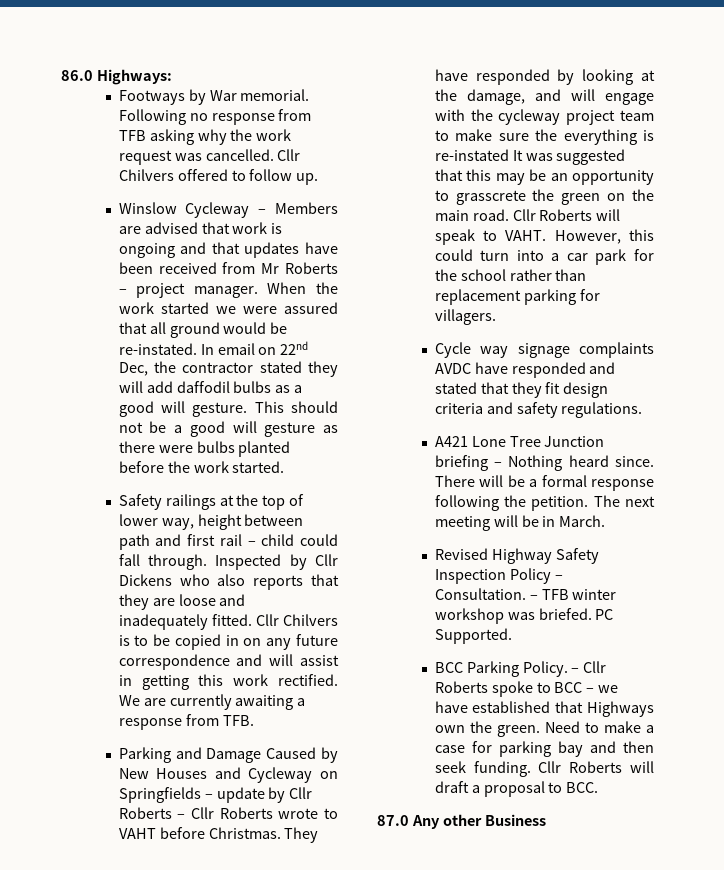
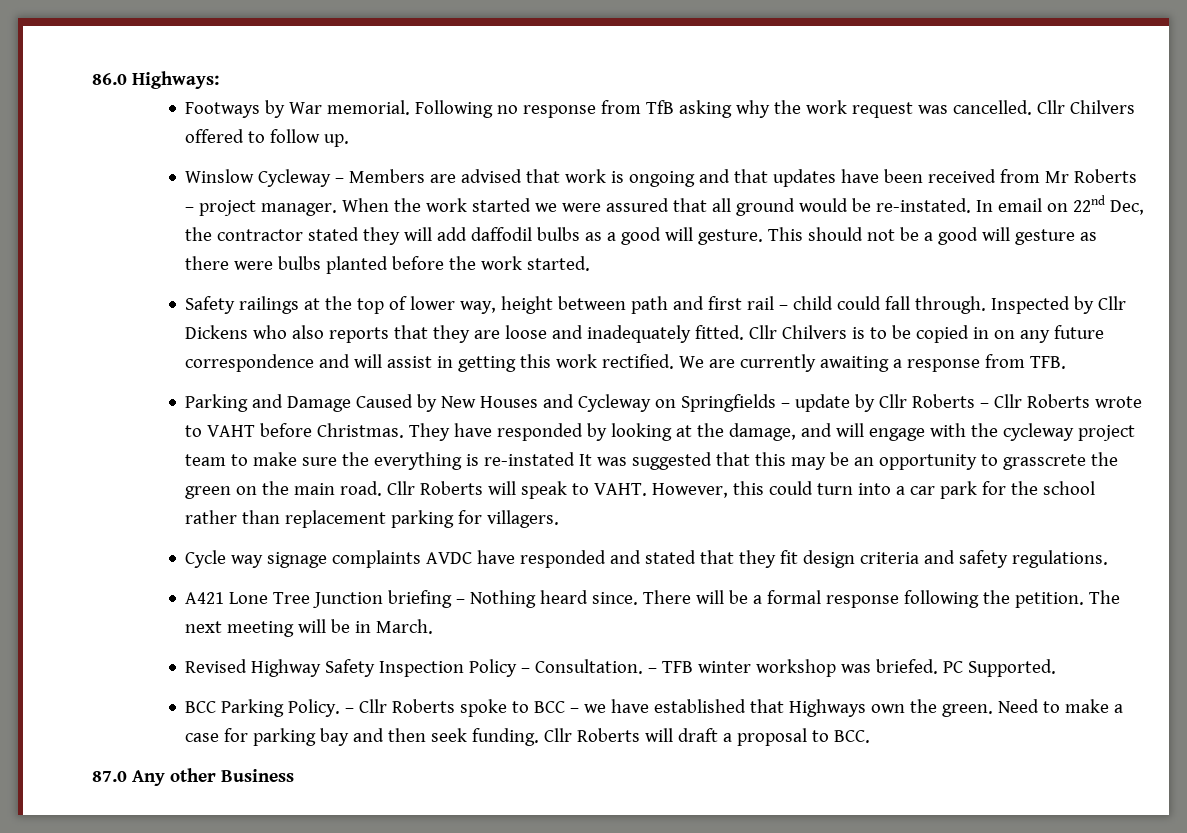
[118,130,146,141] TFB -> [646,100,675,114] TfB

